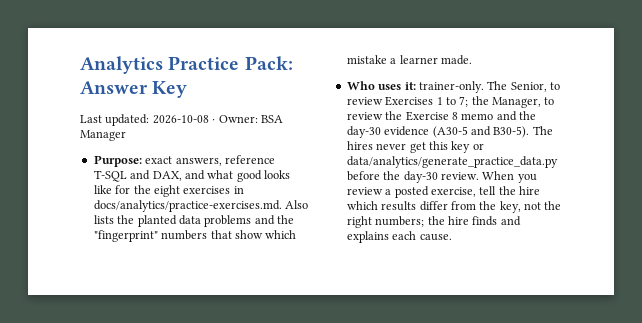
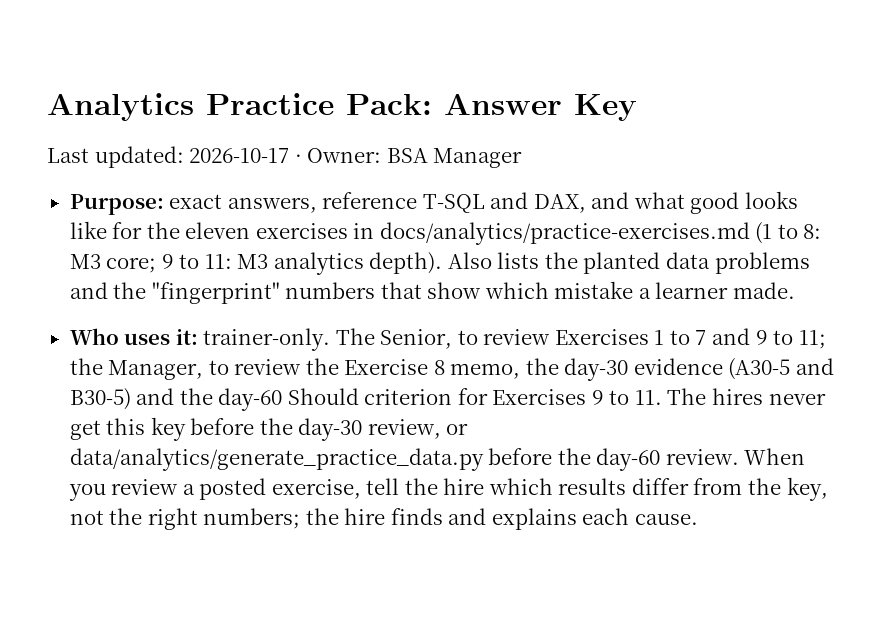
[152,115,209,124] 2026-10-08 -> [189,148,290,163] 2026-10-17
[153,185,180,197] eight -> [185,222,251,239] eleven
[93,200,282,212] docs/analytics/practice-exercises.md. -> [379,222,822,245] [69,252,443,275] docs/analytics/practice-exercises.md (1 to 8: M3 core; 9 to 11: M3 analytics depth).
[459,96,469,107] 7; -> [695,328,826,349] 7 and 9 to 11;
[461,111,517,121] memo and -> [450,363,521,379] memo,
[493,126,530,138] B30-5). -> [69,388,662,411] B30-5) and the day-60 Should criterion for Exercises 9 to 11.
(471, 147) none -> [190,418,441,441] before the day-30 review,
[403,171,438,183] day-30 -> [596,448,661,471] day-60

